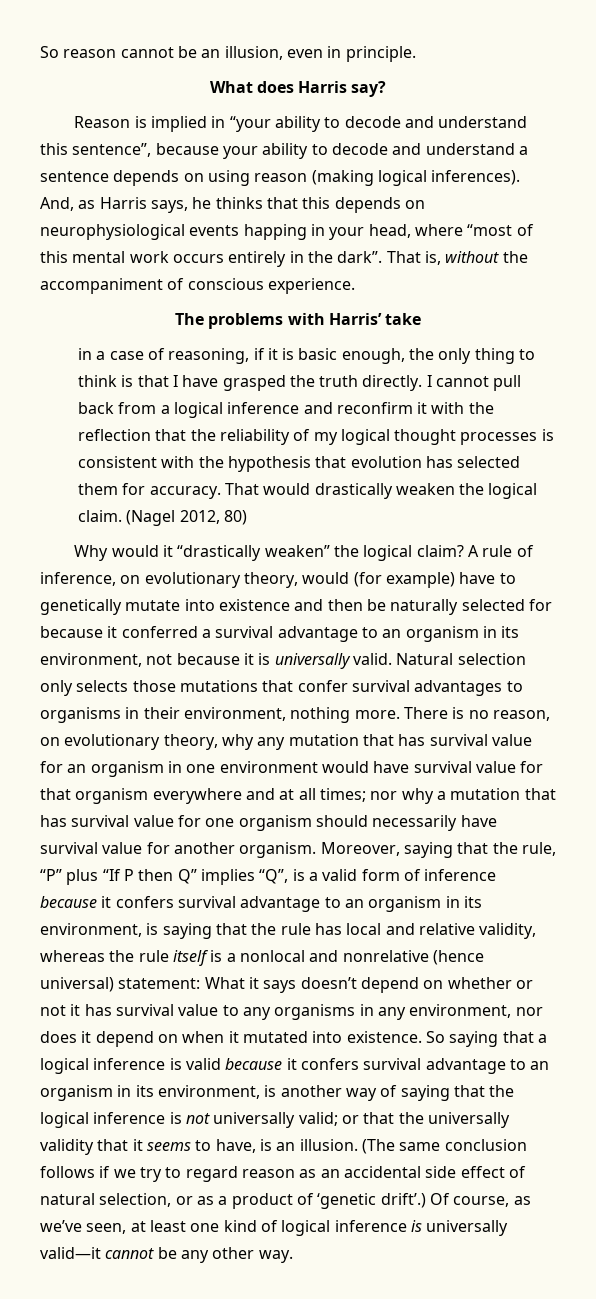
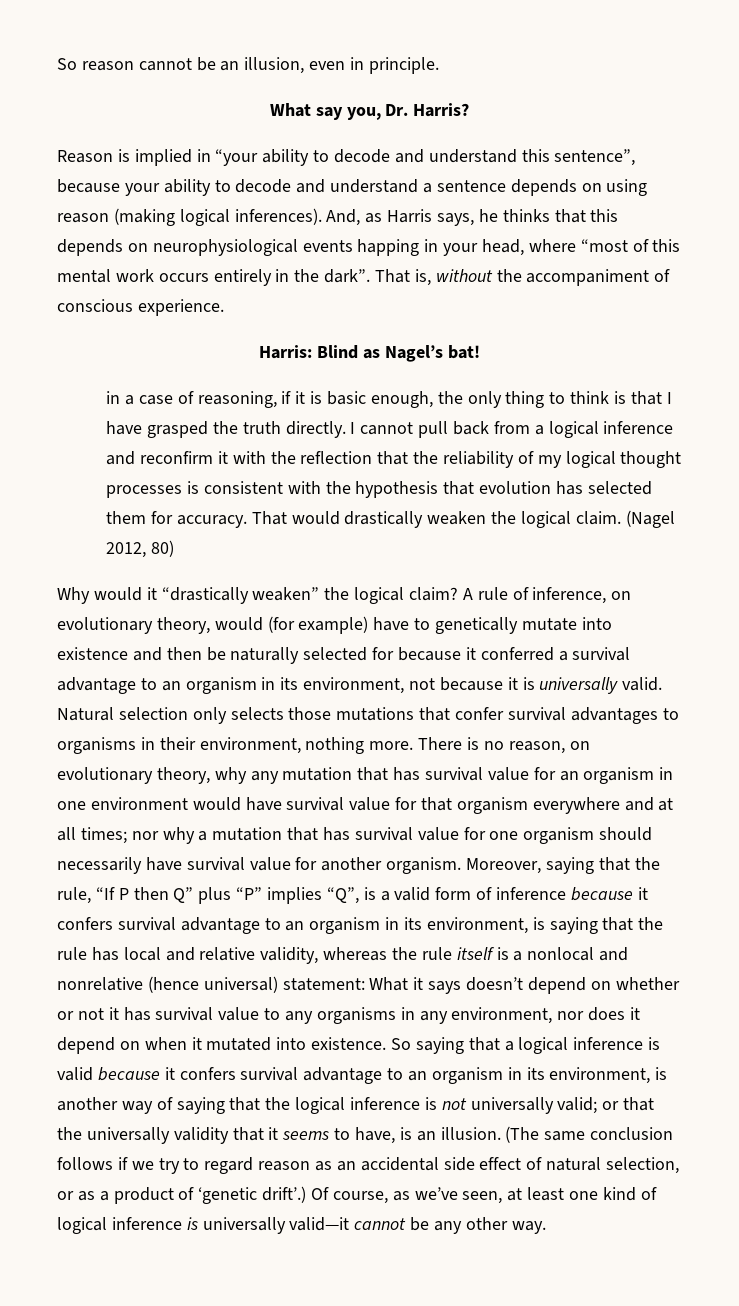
[256,81,387,97] does Harris say? -> [315,103,470,120] say you, Dr. Harris?
[174,313,422,329] The problems with Harris’ take -> [259,345,480,362] Harris: Blind as Nagel’s bat!
[40,869,99,885] “P” plus -> (91, 895) none
(197, 876) none -> [198,887,263,904] plus “P”

